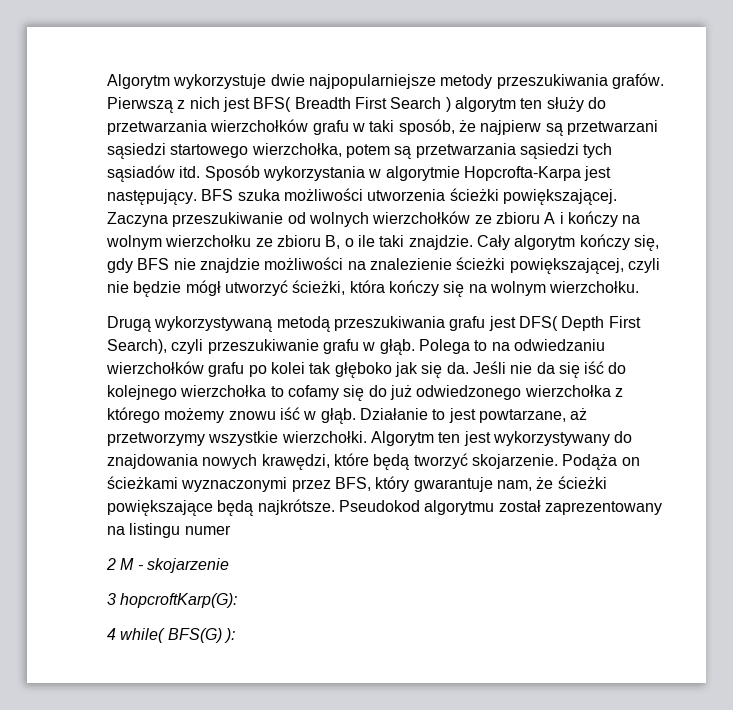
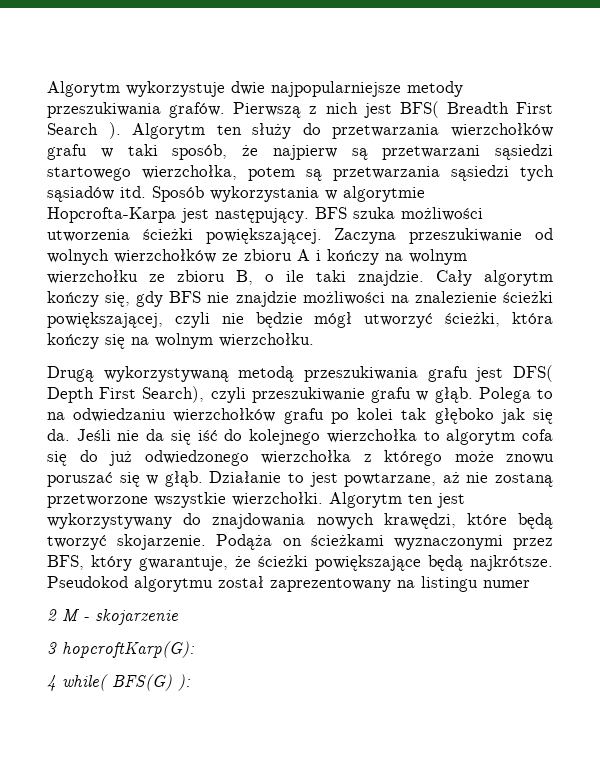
[445,97,516,112] ) algorytm -> [108,122,206,139] ). Algorytm
[287,385,339,400] cofamy -> [446,429,554,445] algorytm cofa
[164,407,300,423] możemy znowu iść -> [454,451,554,464] [47,472,140,487] może znowu poruszać się
[107,432,205,446] przetworzymy -> [466,472,554,487] [47,494,148,508] nie zostaną przetworzone
[413,477,532,492] gwarantuje nam, -> [139,556,228,571] gwarantuje,

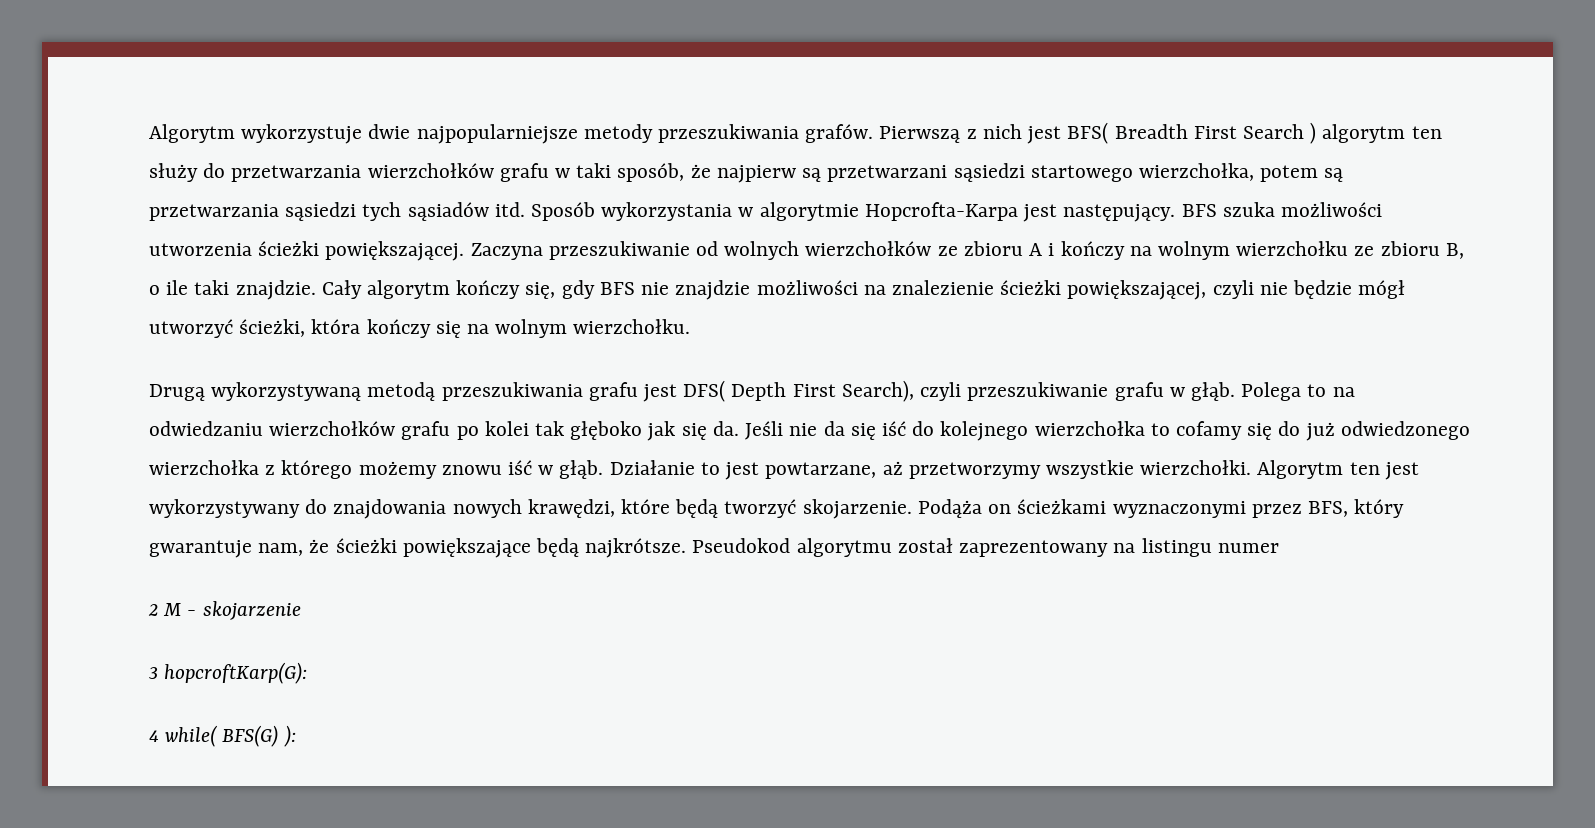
[108,122,206,139] ). Algorytm -> [1310,122,1406,144] ) algorytm
[446,429,554,445] algorytm cofa -> [1175,421,1242,440] cofamy
[454,451,554,464] [47,472,140,487] może znowu poruszać się -> [358,460,533,479] możemy znowu iść
[466,472,554,487] [47,494,148,508] nie zostaną przetworzone -> [908,462,1041,479] przetworzymy
[139,556,228,571] gwarantuje, -> [149,540,304,558] gwarantuje nam,

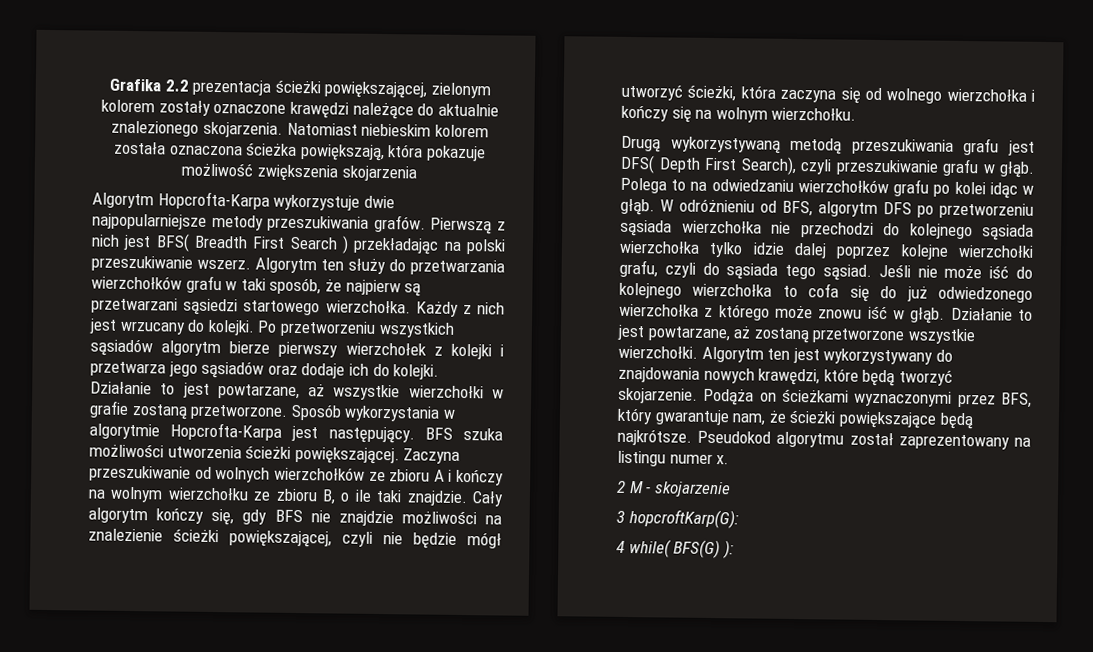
[149,124,235,143] Algorytm -> [109,78,491,99] [101,99,499,120] [111,120,489,138] [114,141,486,162] [181,162,417,182] [92,191,270,210] Grafika 2.2 prezentacja ścieżki powiększającej, zielonym kolorem zostały oznaczone krawędzi należące do aktualnie znalezionego skojarzenia. Natomiast niebieskim kolorem została oznaczona ścieżka powiększają, która pokazuje możliwość zwiększenia skojarzenia // Algorytm Hopcrofta-Karpa
[1322,124,1406,143] algorytm -> [353,237,506,255] [91,255,317,274] przekładając na polski przeszukiwanie wszerz. Algorytm
[1138,163,1344,182] [149,202,525,221] wierzchołka, potem są przetwarzania sąsiedzi tych sąsiadów itd. -> [325,300,506,317] [89,318,455,338] [90,338,505,360] [90,360,440,380] [90,381,504,401] [89,400,289,420] wierzchołka. Każdy z nich jest wrzucany do kolejki. Po przetworzeniu wszystkich sąsiadów algorytm bierze pierwszy wierzchołek z kolejki i przetwarza jego sąsiadów oraz dodaje ich do kolejki. Działanie to jest powtarzane, aż wszystkie wierzchołki w grafie zostaną przetworzone.
(361, 326) none -> [780,87,1035,104] zaczyna się od wolnego wierzchołka i
[535,421,876,441] tak głęboko jak się da. Jeśli nie da się -> [989,182,1034,199] [620,198,1034,219] [620,219,1034,241] [619,240,1034,260] [619,259,983,281] idąc w głąb. W odróżnieniu od BFS, algorytm DFS po przetworzeniu sąsiada wierzchołka nie przechodzi do kolejnego sąsiada wierzchołka tylko idzie dalej poprzez kolejne wierzchołki grafu, czyli do sąsiada tego sąsiad. Jeśli nie może
[1175,421,1242,440] cofamy -> [808,283,840,298] cofa
[358,461,437,479] możemy -> [775,305,813,319] może
[908,462,1041,479] przetworzymy -> [753,327,905,344] zostaną przetworzone
(1279, 548) none -> [716,455,730,465] x.

